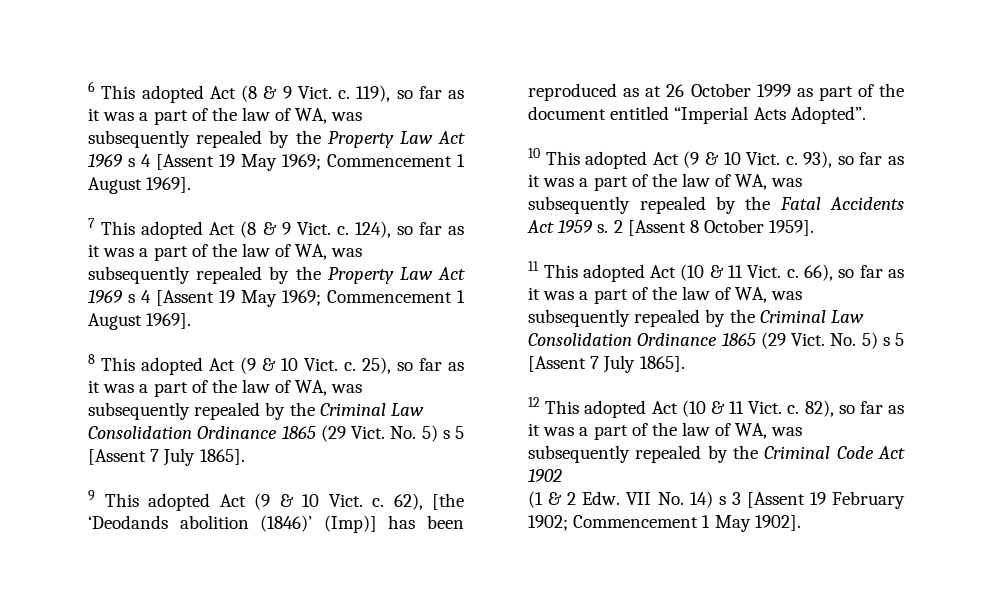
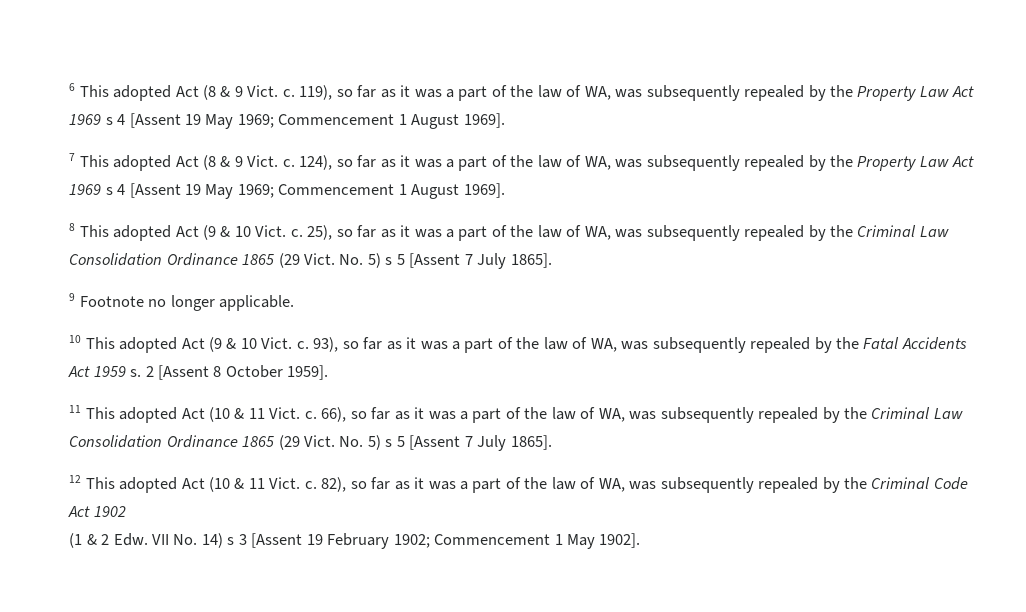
[104,493,464,511] [88,515,464,533] [528,83,904,101] [528,106,866,124] This adopted Act (9 & 10 Vict. c. 62), [the ‘Deodands abolition (1846)’ (Imp)] has been reproduced as at 26 October 1999 as part of the document entitled “Imperial Acts Adopted”. -> [79,295,295,311] Footnote no longer applicable.

